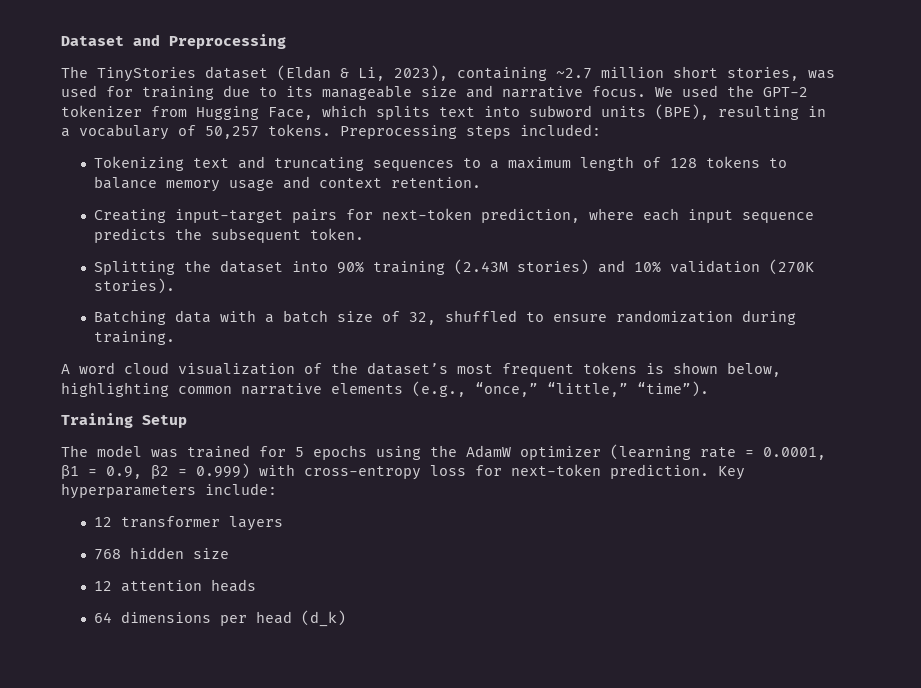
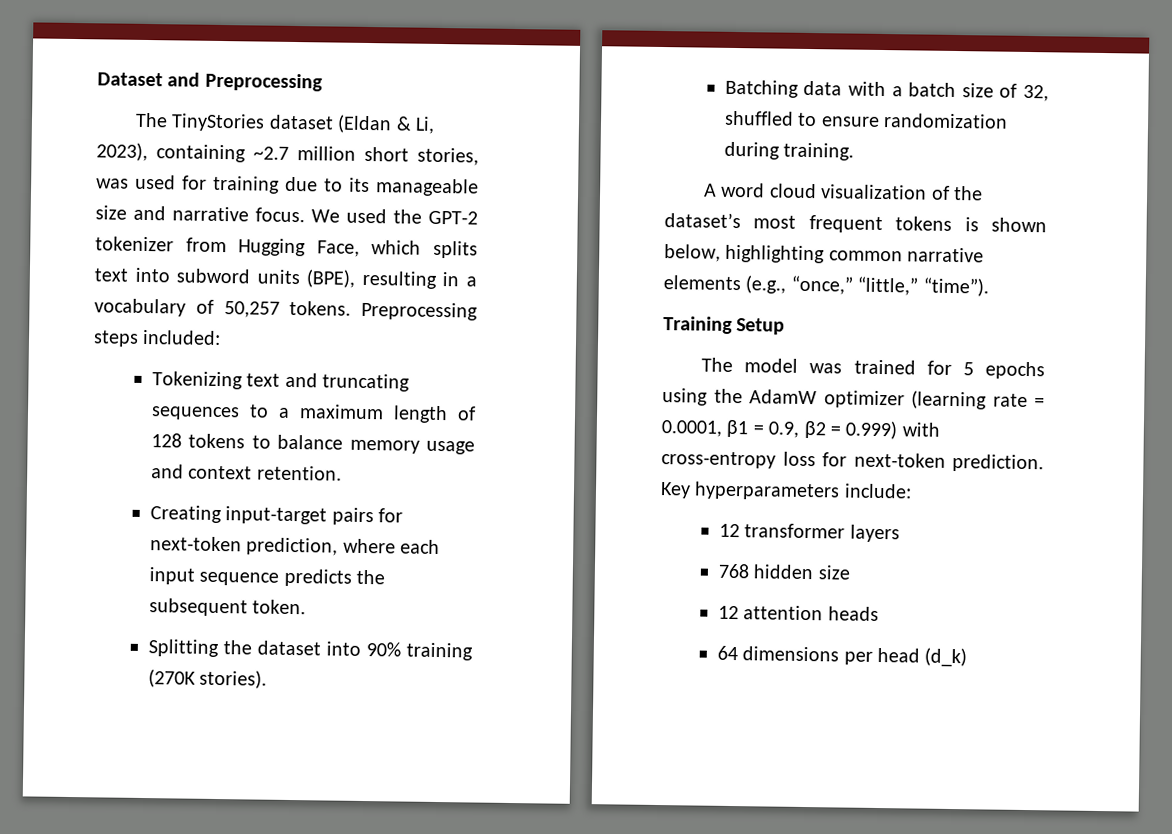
[454,259,761,275] (2.43M stories) and 10% validation -> (473, 651) none

